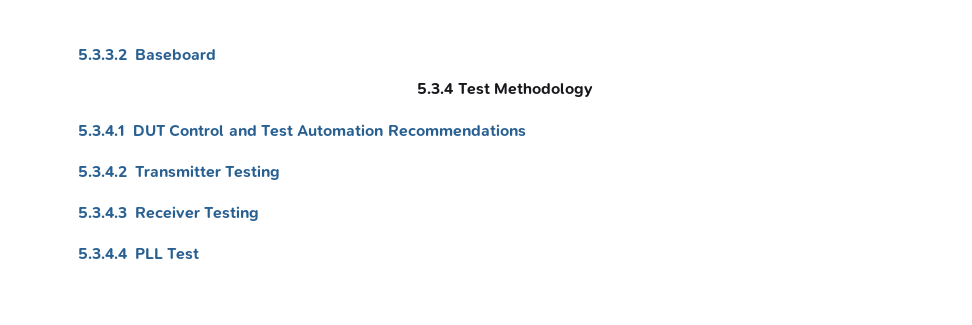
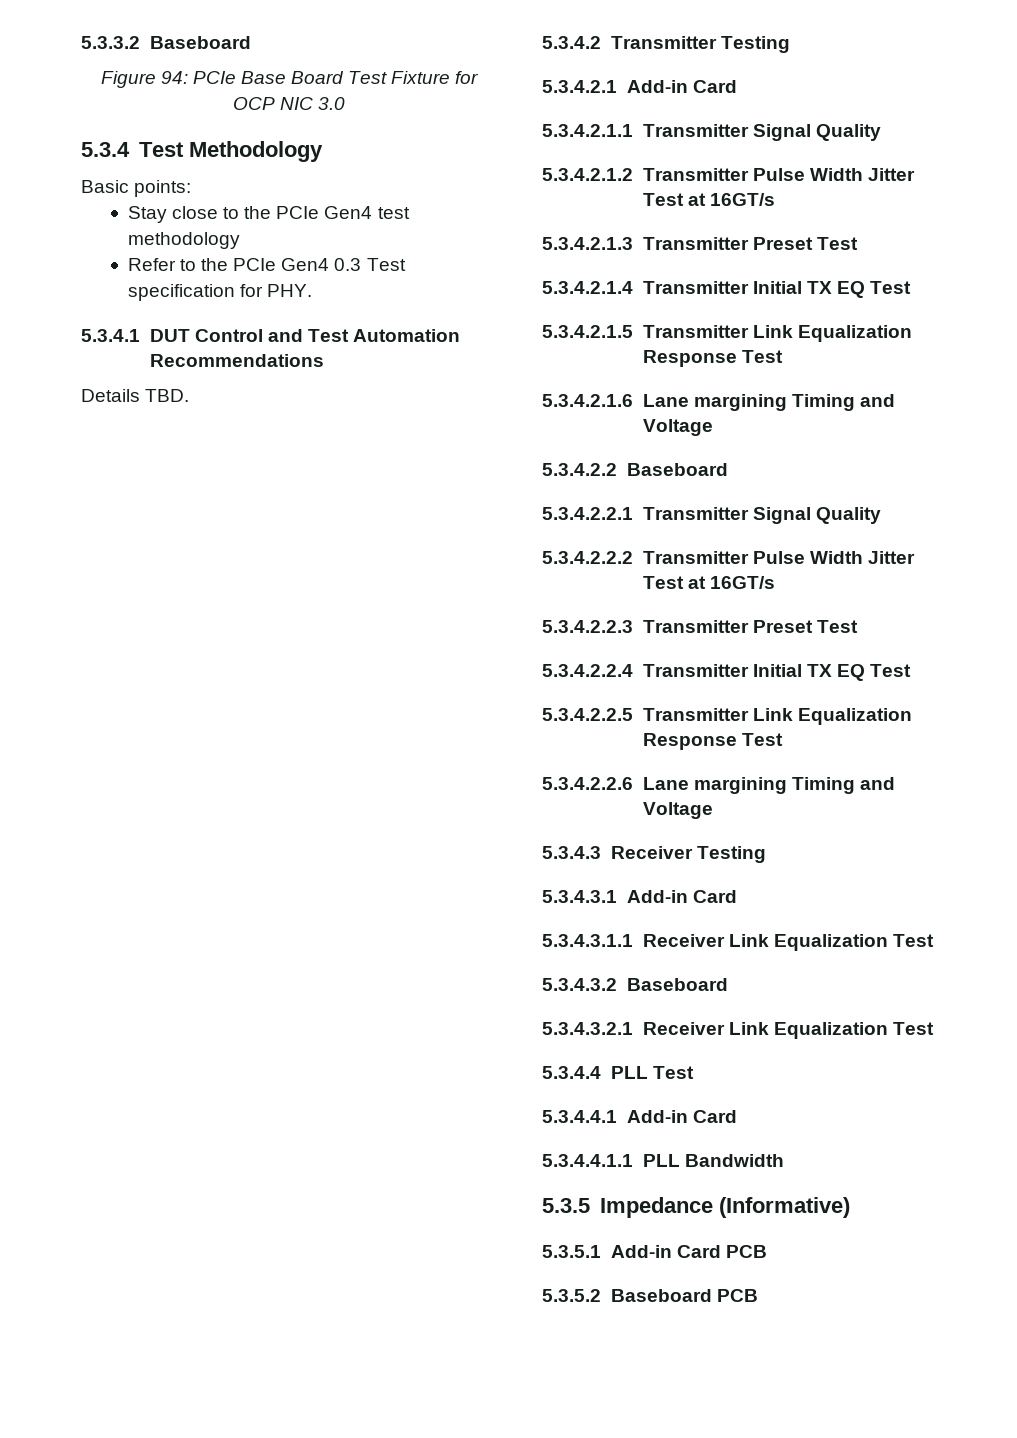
[417,83,593,97] 5.3.4 Test Methodology -> [100,71,479,88] [232,97,346,110] [81,141,323,162] [81,180,192,197] [127,206,410,223] [127,232,240,249] [127,258,406,271] [127,284,313,301] Figure 94: PCIe Base Board Test Fixture for OCP NIC 3.0 // 5.3.4 Test Methodology // Basic points: // Stay close to the PCIe Gen4 test methodology // Refer to the PCIe Gen4 0.3 Test specification for PHY.
(526, 130) none -> [81,389,190,402] // Details TBD.
[78,206,260,221] [78,248,200,260] 5.3.4.3 Receiver Testing // 5.3.4.4 PLL Test -> [542,80,737,93] [542,124,881,141] [542,168,915,181] [642,193,775,206] [542,237,858,250] [542,281,912,298] [542,325,912,342] [642,350,783,367] [542,394,895,411] [642,419,713,436] [542,463,728,476] [542,507,881,524] [542,551,915,564] [642,576,775,589] [542,620,858,633] [542,664,912,681] [542,708,912,725] [642,733,783,750] [542,777,895,794] [642,802,713,819] [542,846,766,863] [542,890,737,903] [542,934,934,951] [542,978,728,991] [542,1022,934,1039] [542,1066,694,1079] [542,1110,737,1123] [542,1154,784,1167] [542,1197,850,1218] [542,1245,767,1258] [542,1289,758,1302] 5.3.4.2.1 Add-in Card // 5.3.4.2.1.1 Transmitter Signal Quality // 5.3.4.2.1.2 Transmitter Pulse Width Jitter Test at 16GT/s // 5.3.4.2.1.3 Transmitter Preset Test // 5.3.4.2.1.4 Transmitter Initial TX EQ Test // 5.3.4.2.1.5 Transmitter Link Equalization Response Test // 5.3.4.2.1.6 Lane margining Timing and Voltage // 5.3.4.2.2 Baseboard // 5.3.4.2.2.1 Transmitter Signal Quality // 5.3.4.2.2.2 Transmitter Pulse Width Jitter Test at 16GT/s // 5.3.4.2.2.3 Transmitter Preset Test // 5.3.4.2.2.4 Transmitter Initial TX EQ Test // 5.3.4.2.2.5 Transmitter Link Equalization Response Test // 5.3.4.2.2.6 Lane margining Timing and Voltage // 5.3.4.3 Receiver Testing // 5.3.4.3.1 Add-in Card // 5.3.4.3.1.1 Receiver Link Equalization Test // 5.3.4.3.2 Baseboard // 5.3.4.3.2.1 Receiver Link Equalization Test // 5.3.4.4 PLL Test // 5.3.4.4.1 Add-in Card // 5.3.4.4.1.1 PLL Bandwidth // 5.3.5 Impedance (Informative) // 5.3.5.1 Add-in Card PCB // 5.3.5.2 Baseboard PCB

